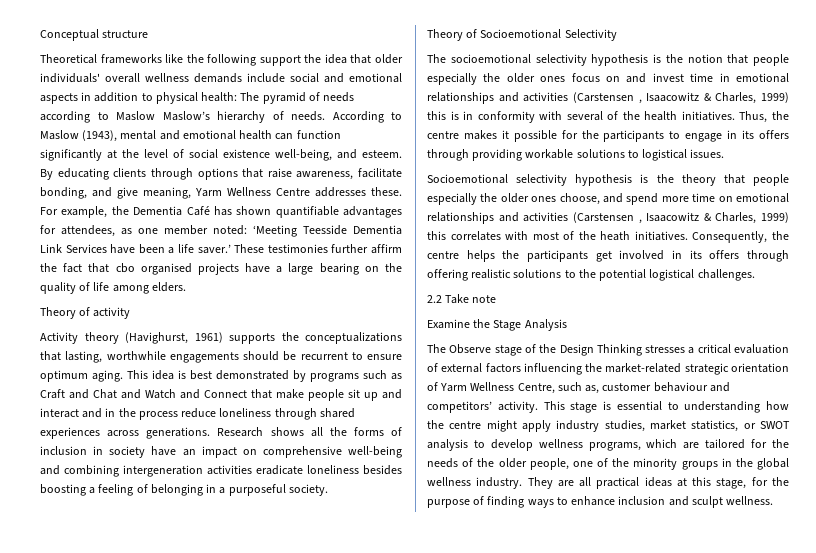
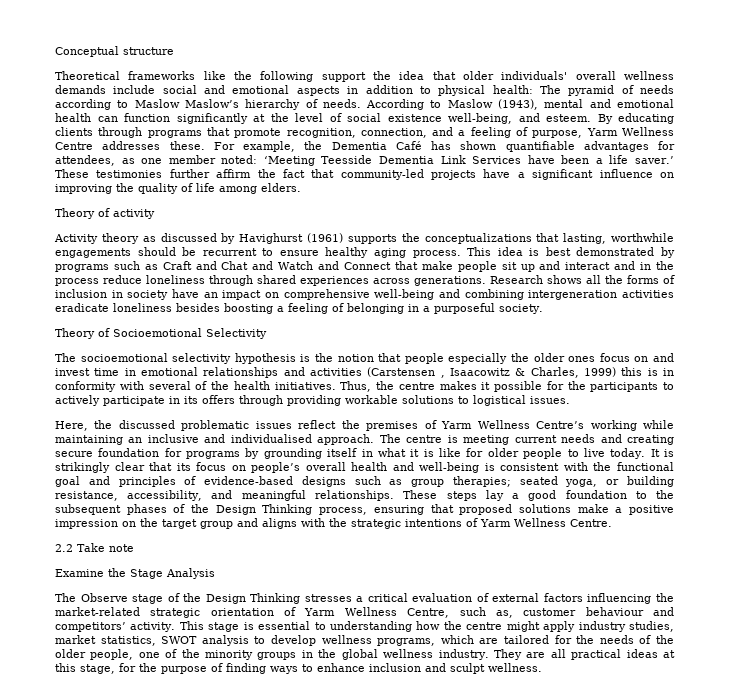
[197,168,402,180] [40,187,191,199] options that raise awareness, facilitate bonding, and give meaning, -> [147,127,583,138] programs that promote recognition, connection, and a feeling of purpose,
[115,263,192,275] cbo organised -> [340,169,424,180] community-led
[288,263,379,275] large bearing on -> [532,169,674,180] [55,184,112,194] significant influence on improving
[125,332,223,344] (Havighurst, 1961) -> [142,233,343,244] as discussed by Havighurst (1961)
[40,370,123,382] optimum aging. -> [325,247,461,258] healthy aging process.
[685,133,723,142] engage -> [55,395,165,406] actively participate
[427,174,789,186] [427,193,789,205] [427,212,789,224] [427,231,789,243] [427,250,789,262] [427,269,755,281] Socioemotional selectivity hypothesis is the theory that people especially the older ones choose, and spend more time on emotional relationships and activities (Carstensen , Isaacowitz & Charles, 1999) this correlates with most of the heath initiatives. Consequently, the centre helps the participants get involved in its offers through offering realistic solutions to the potential logistical challenges. -> [55,420,674,431] [55,434,674,445] [55,448,675,459] [55,462,675,473] [55,476,674,487] [55,490,674,501] [55,504,675,515] [55,518,612,529] Here, the discussed problematic issues reflect the premises of Yarm Wellness Centre’s working while maintaining an inclusive and individualised approach. The centre is meeting current needs and creating secure foundation for programs by grounding itself in what it is like for older people to live today. It is strikingly clear that its focus on people’s overall health and well-being is consistent with the functional goal and principles of evidence-based designs such as group therapies; seated yoga, or building resistance, accessibility, and meaningful relationships. These steps lay a good foundation to the subsequent phases of the Design Thinking process, ensuring that proposed solutions make a positive impression on the target group and aligns with the strategic intentions of Yarm Wellness Centre.
[743,423,756,429] or -> (156, 641) none

